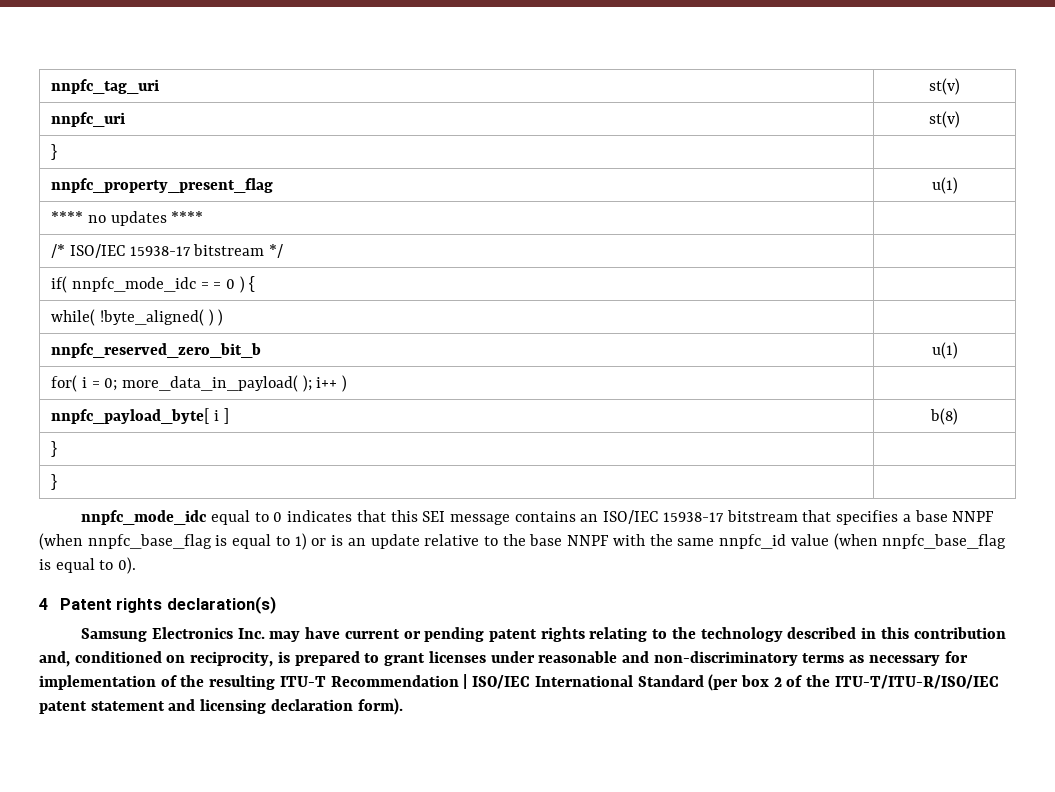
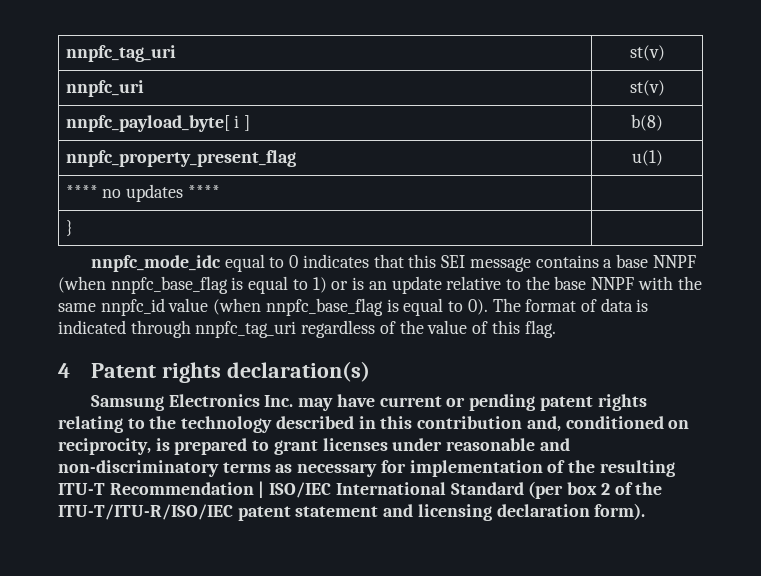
[51,144,58,160] } | -> [65,115,250,132] [631,114,663,131] nnpfc_payload_byte[ i ] | b(8)
[51,244,284,258] [51,276,256,293] [51,309,224,326] [51,343,262,358] [931,342,958,359] [51,375,348,392] [51,408,229,424] [930,408,958,425] [51,441,58,457] // /* ISO/IEC 15938-17 bitstream */ | // if( nnpfc_mode_idc = = 0 ) { | // while( !byte_aligned( ) ) | // nnpfc_reserved_zero_bit_b | u(1) // for( i = 0; more_data_in_payload( ); i++ ) | // nnpfc_payload_byte[ i ] | b(8) // } | -> (220, 191) none
[580,510,899,525] an ISO/IEC 15938-17 bitstream that specifies -> (599, 261) none
(137, 565) none -> [492,298,649,312] [58,320,556,338] The format of data is indicated through nnpfc_tag_uri regardless of the value of this flag.

